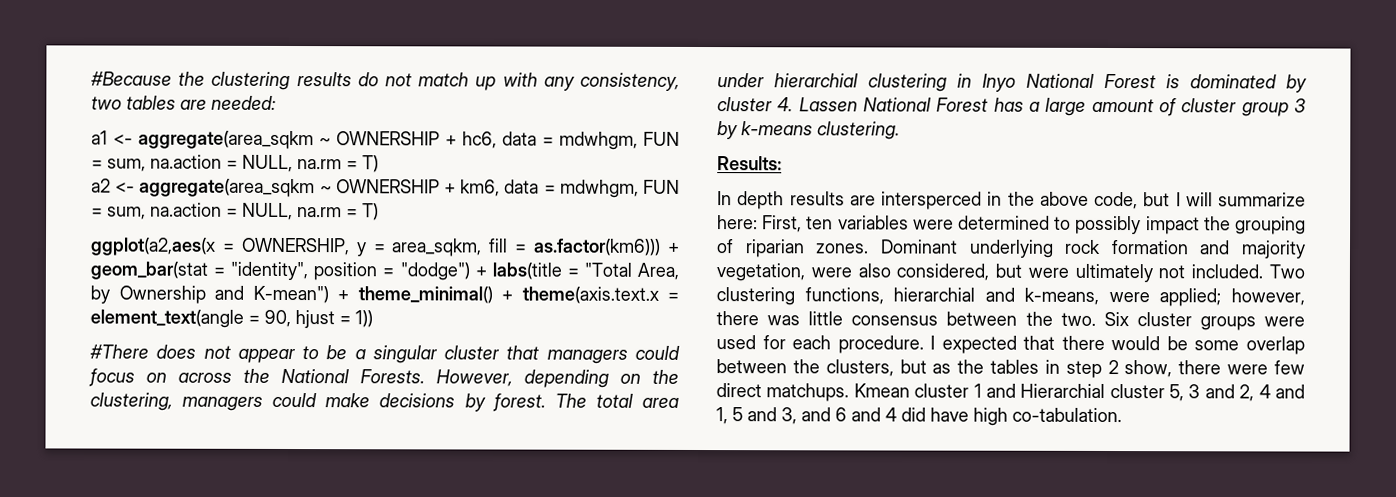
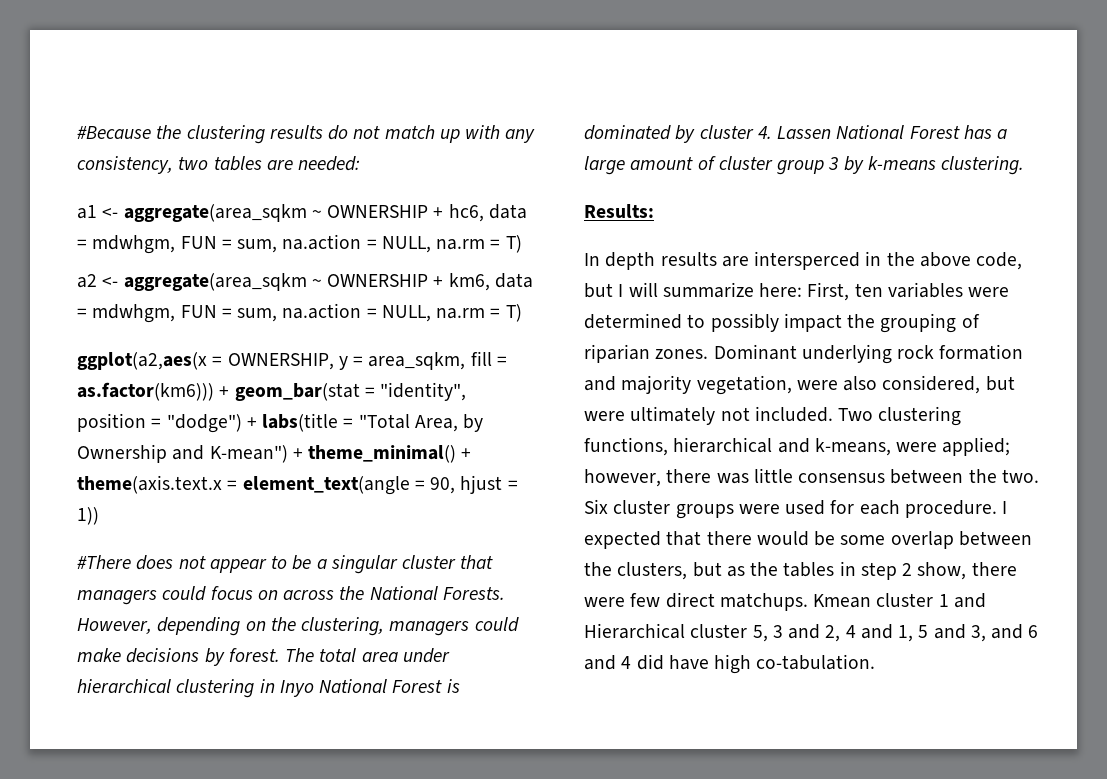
[774,73,858,88] hierarchial -> [77,679,171,693] hierarchical
[893,287,976,302] hierarchial -> [673,437,773,453] hierarchical
[1020,383,1106,398] Hierarchial -> [584,623,685,639] Hierarchical

